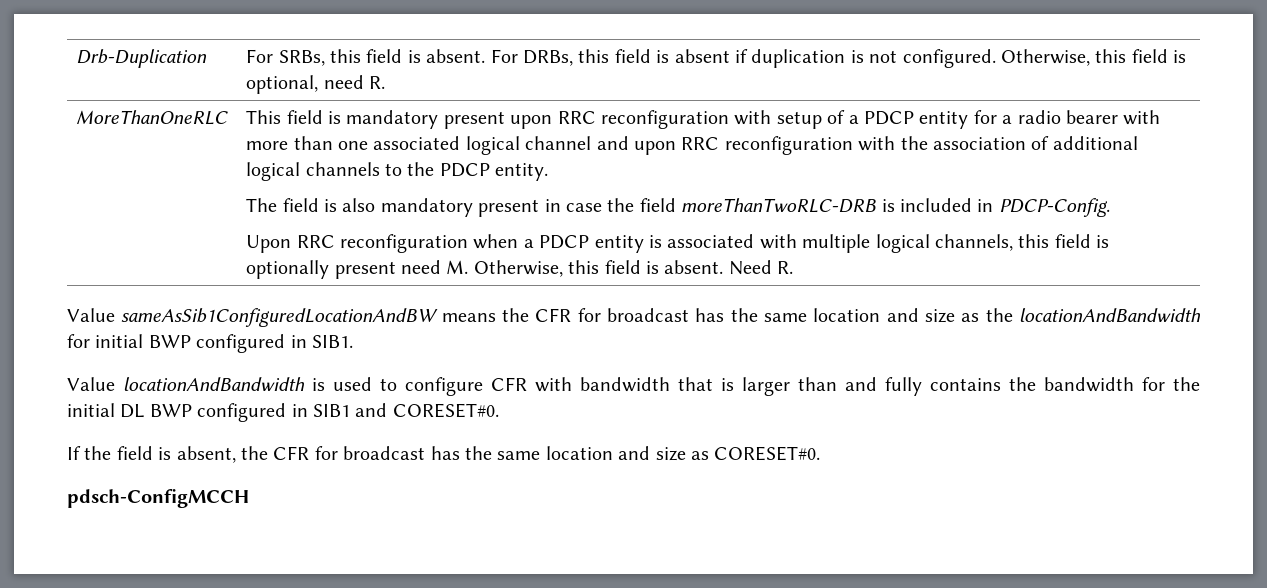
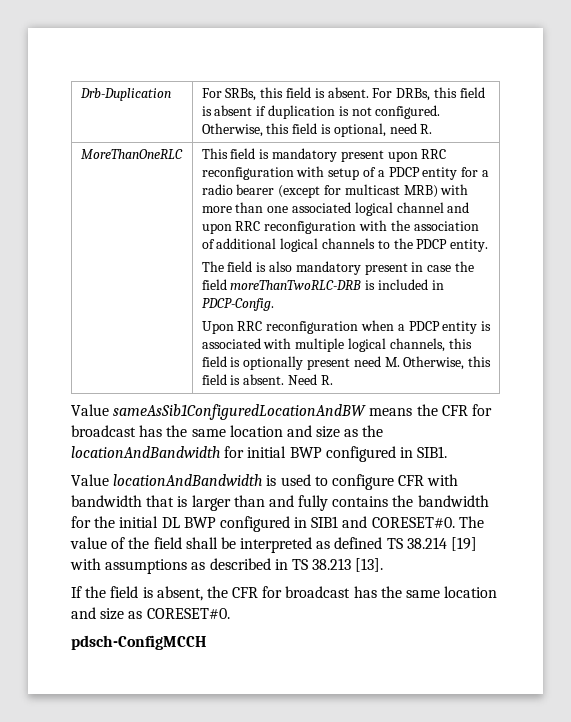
(1118, 117) none -> [278,184,438,198] (except for multicast MRB)
(499, 410) none -> [458,516,484,528] [70,537,478,553] [70,558,384,574] The value of the field shall be interpreted as defined TS 38.214 [19] with assumptions as described in TS 38.213 [13].

